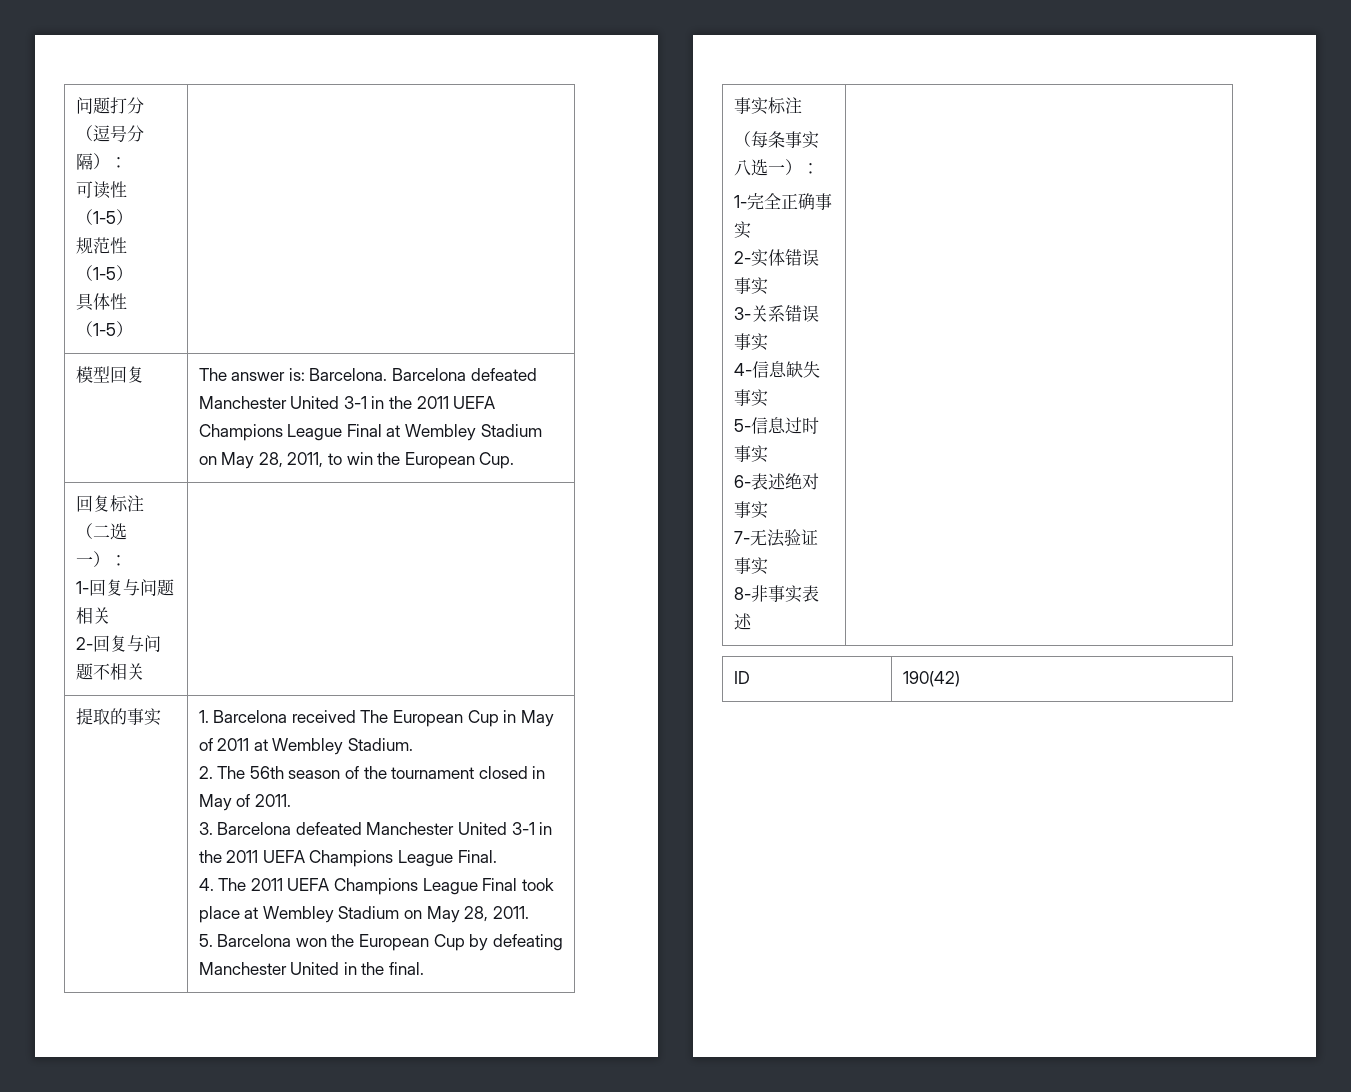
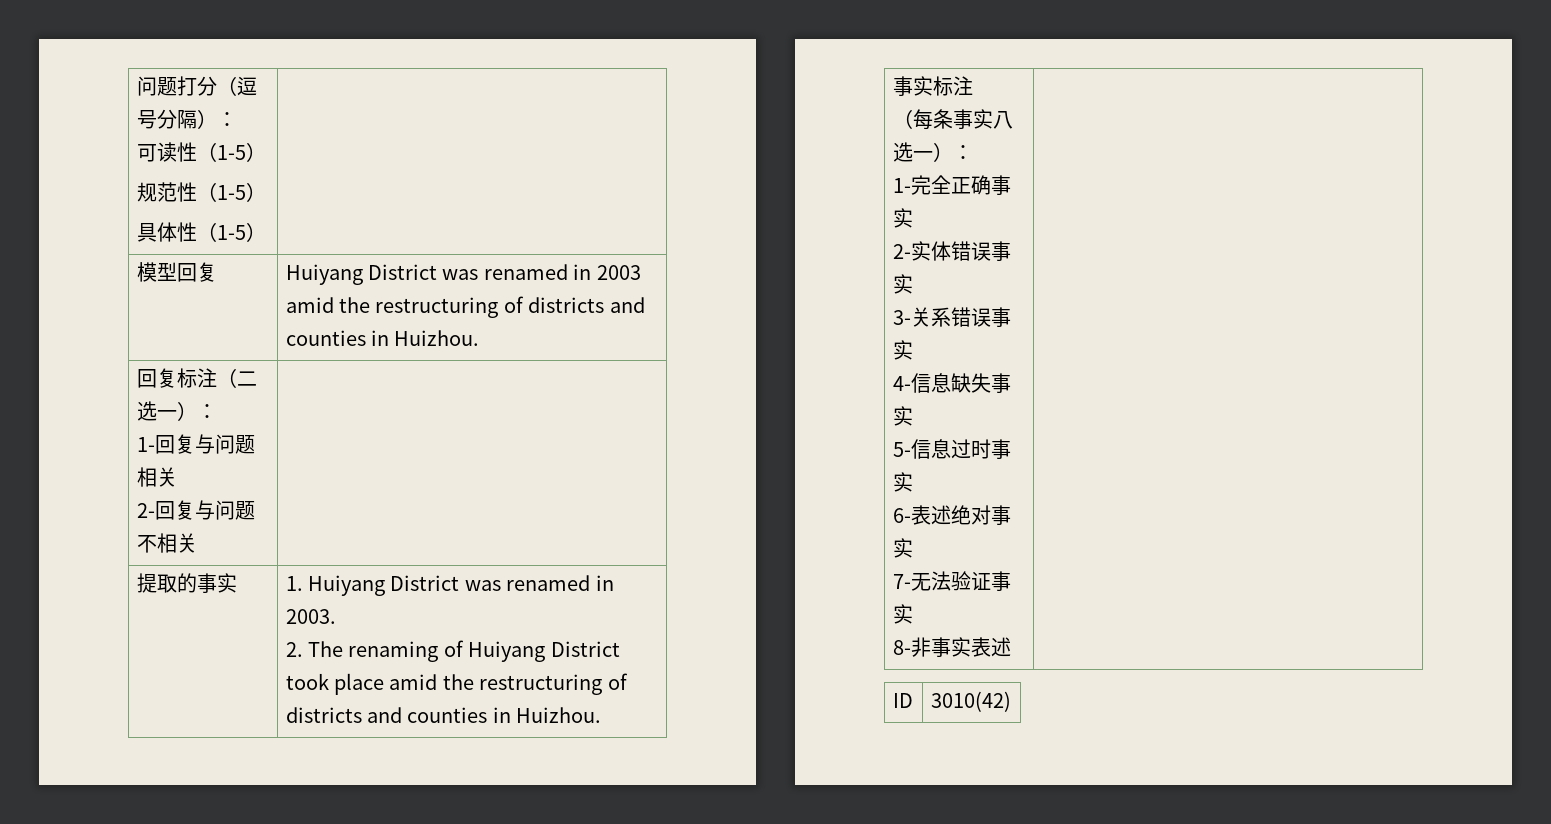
[198,368,537,381] [198,396,496,409] [198,424,542,441] [198,452,515,469] The answer is: Barcelona. Barcelona defeated Manchester United 3-1 in the 2011 UEFA Champions League Final at Wembley Stadium on May 28, 2011, to win the European Cup. -> [285,264,641,285] [285,296,645,318] [285,330,480,346] Huiyang District was renamed in 2003 amid the restructuring of districts and counties in Huizhou.
[213,710,554,727] [198,738,414,755] [198,766,546,779] [198,794,291,811] [198,822,553,835] [198,850,497,867] [198,878,554,895] [198,906,529,923] [198,934,563,951] [198,962,425,975] Barcelona received The European Cup in May of 2011 at Wembley Stadium. // 2. The 56th season of the tournament closed in May of 2011. // 3. Barcelona defeated Manchester United 3-1 in the 2011 UEFA Champions League Final. // 4. The 2011 UEFA Champions League Final took place at Wembley Stadium on May 28, 2011. // 5. Barcelona won the European Cup by defeating Manchester United in the final. -> [308,575,614,596] [285,609,336,624] [285,640,620,662] [285,673,628,695] [285,707,602,723] Huiyang District was renamed in 2003. // 2. The renaming of Huiyang District took place amid the restructuring of districts and counties in Huizhou.
[902,671,960,687] 190(42) -> [930,691,1011,712] 3010(42)

